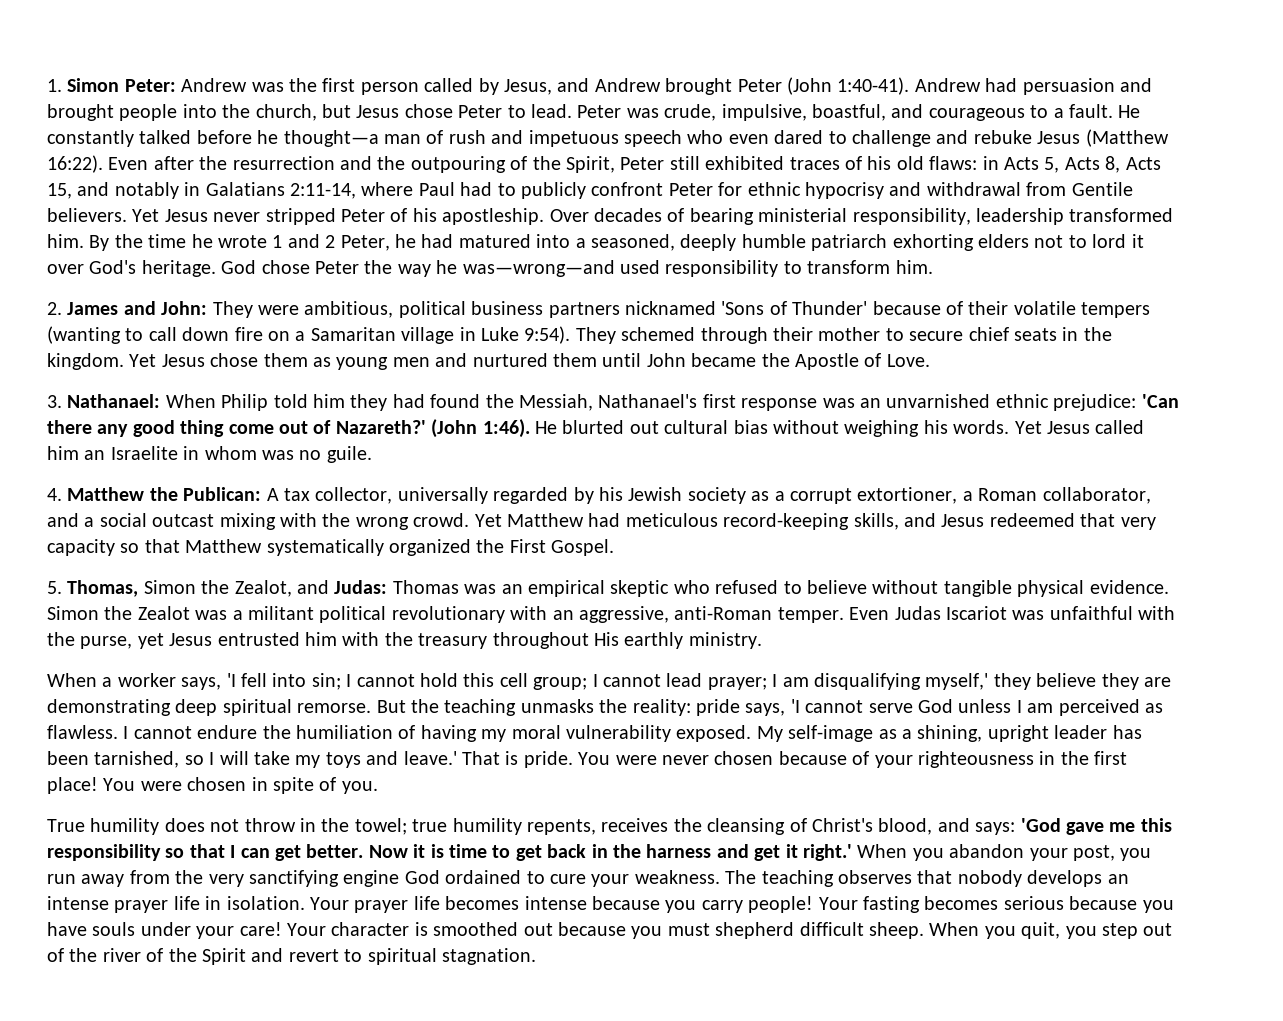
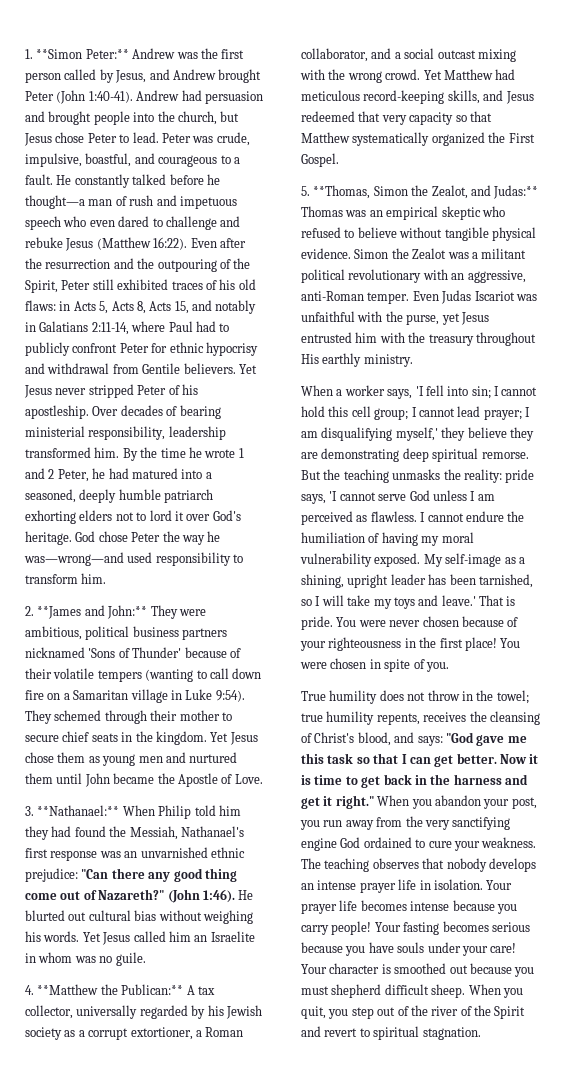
[67,78,176,92] Simon Peter: -> [36,49,129,59] **Simon Peter:**
[67,301,208,315] James and John: -> [37,605,148,619] **James and John:**
[67,394,161,408] Nathanael: -> [37,805,120,816] **Nathanael:**
[1141,394,1179,408] 'Can -> [81,869,109,879] "Can
[335,420,426,434] Nazareth?' -> [98,889,165,900] Nazareth?"
[67,487,262,501] Matthew the Publican: -> [37,984,184,995] **Matthew the Publican:**
[67,580,139,597] Thomas, -> [313,185,371,199] **Thomas,
[334,580,388,594] Judas: -> [493,185,539,199] Judas:**
[1020,818,1061,832] 'God -> [445,732,474,743] "God
[47,844,161,861] responsibility -> [327,753,354,764] task
[802,844,852,861] right.' -> [335,795,374,809] right."

